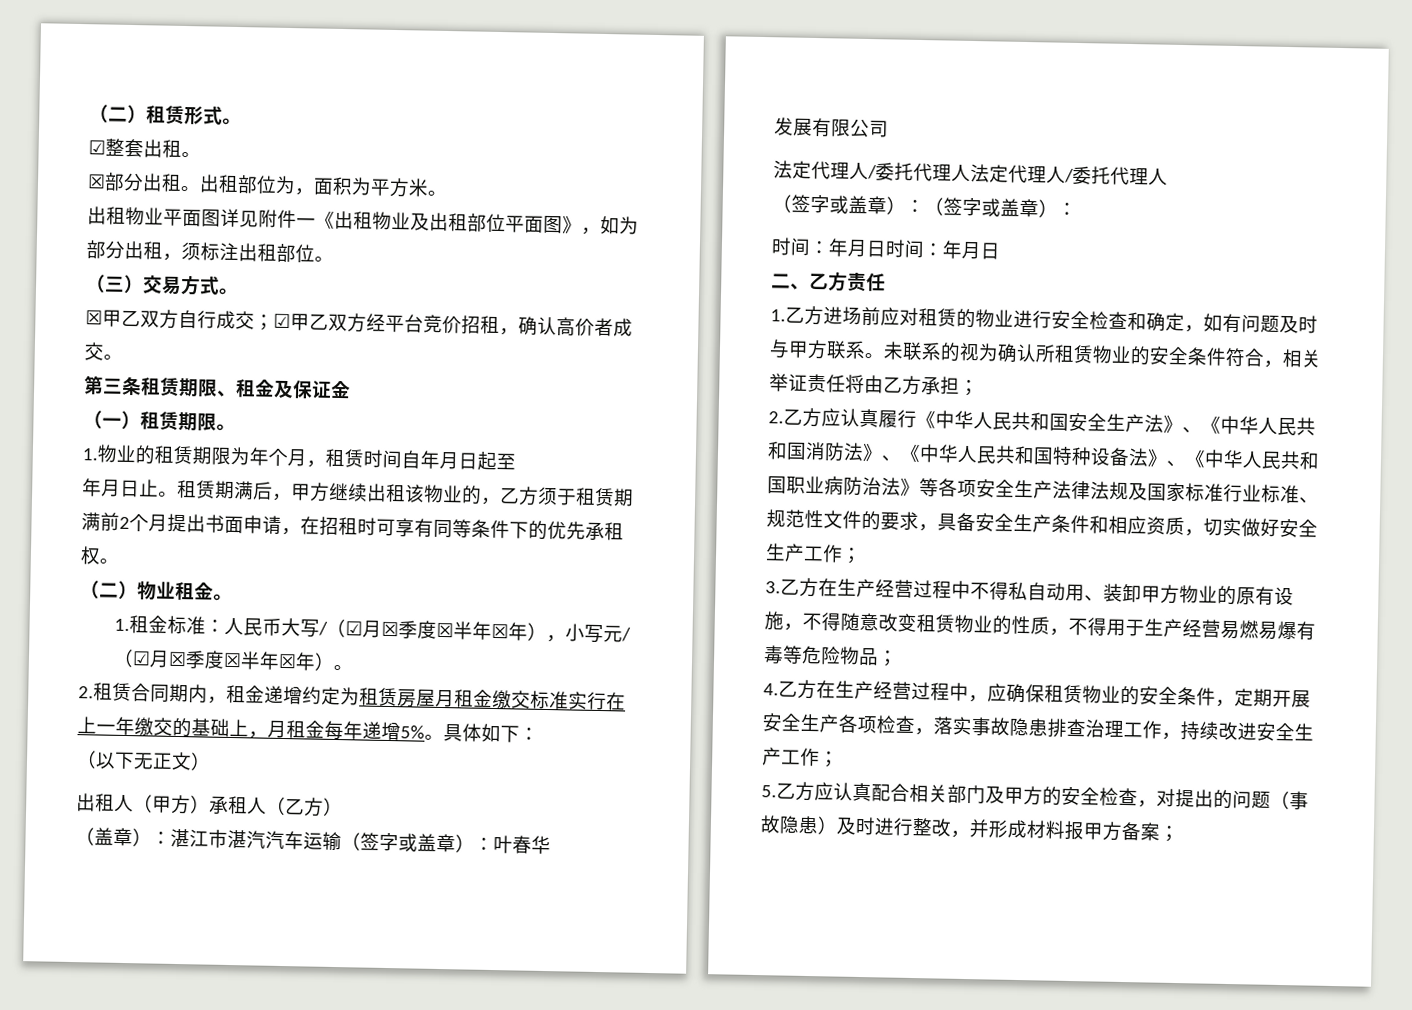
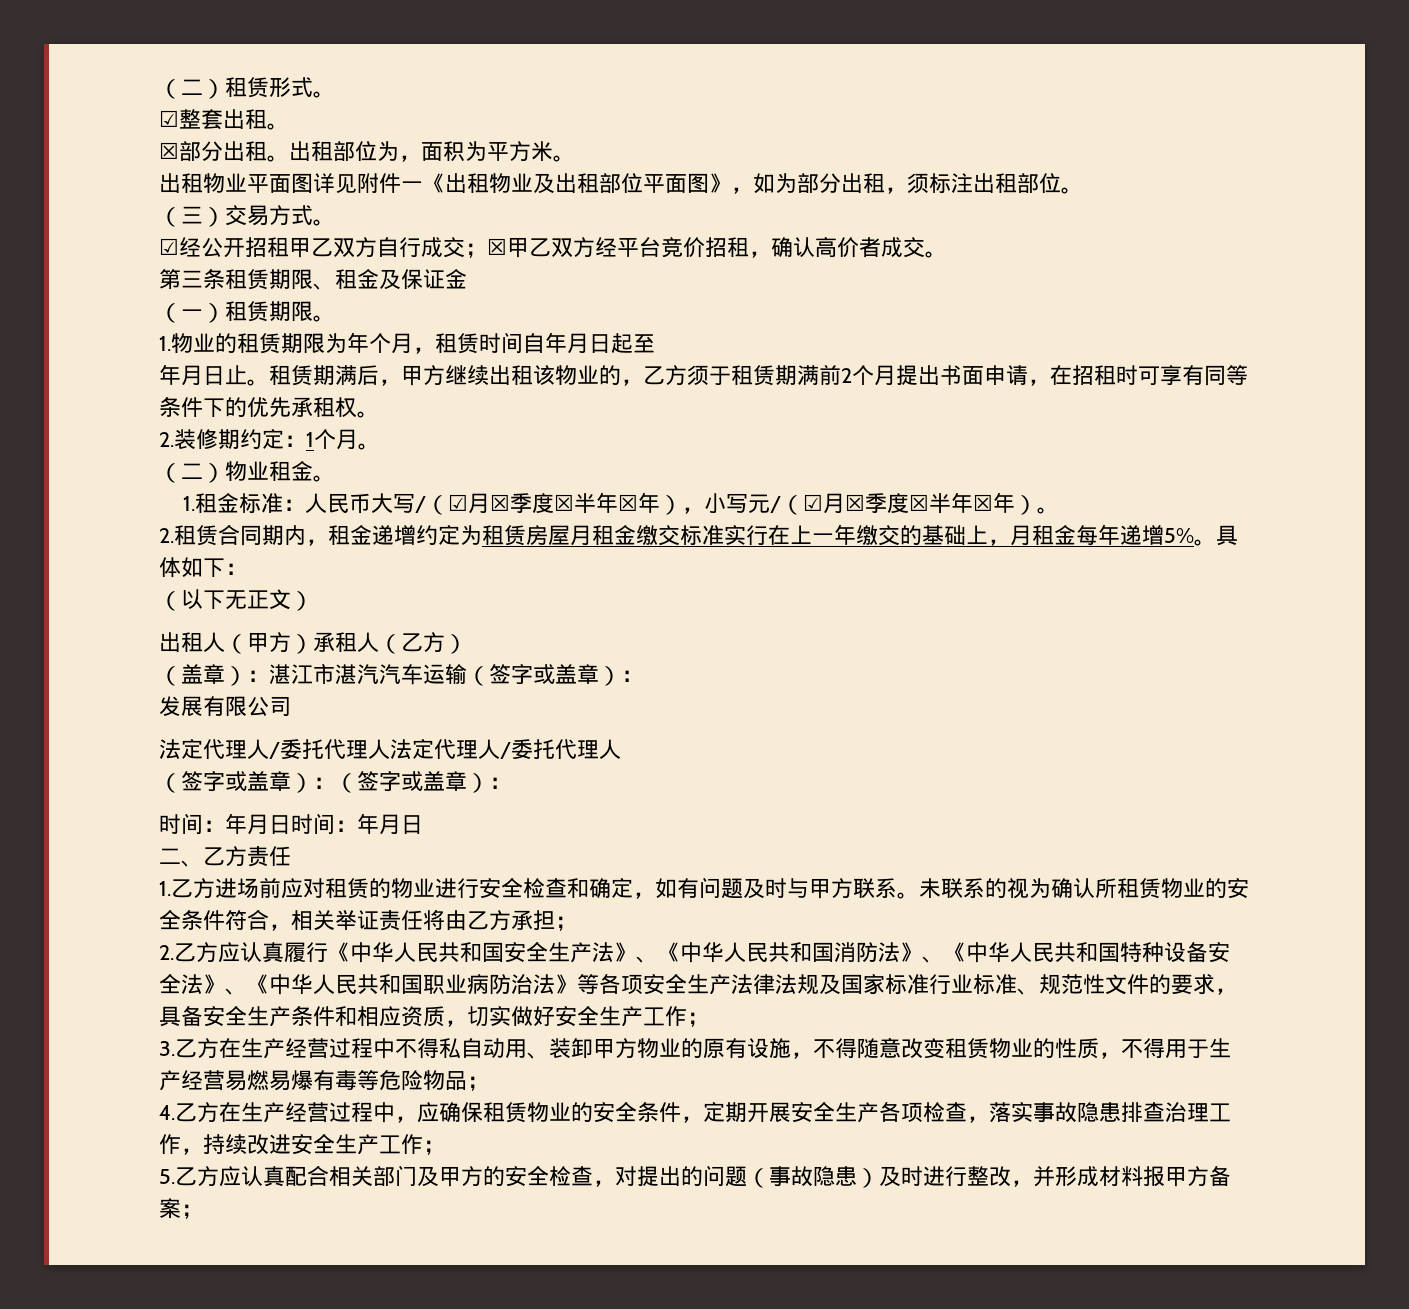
[85,310,103,325] ☒ -> [159,237,289,258] ☑经公开招租
[273,313,291,329] ☑ -> [487,238,507,255] ☒
(119, 561) none -> [159,429,380,450] // 2.装修期约定：1个月。
[493,835,551,855] 叶春华 -> (643, 676) none
(1130, 457) none -> [1208,942,1230,963] [159,974,181,994] 安全

